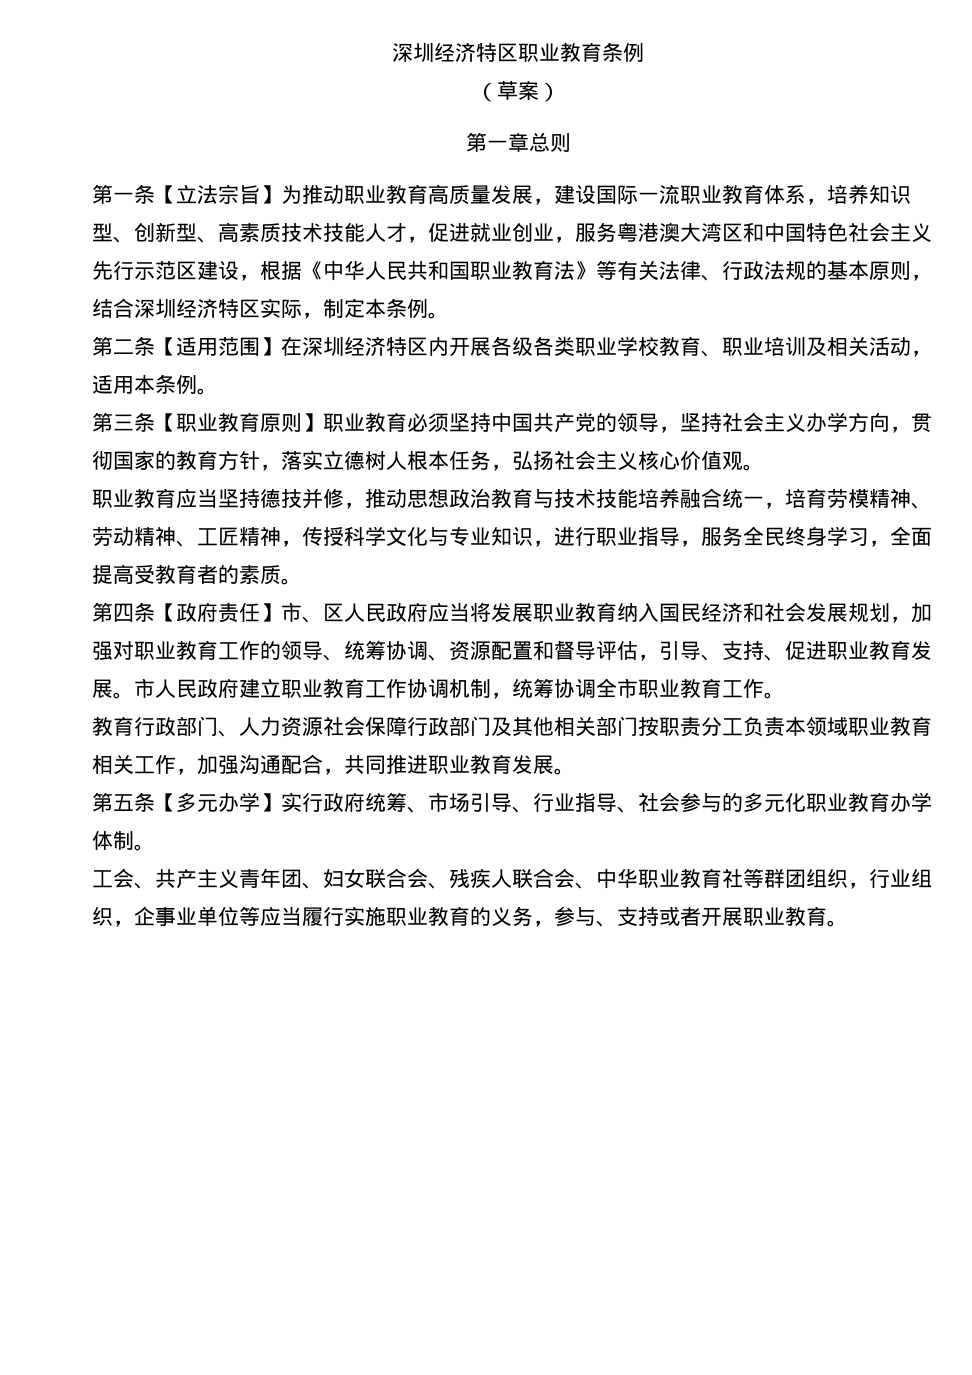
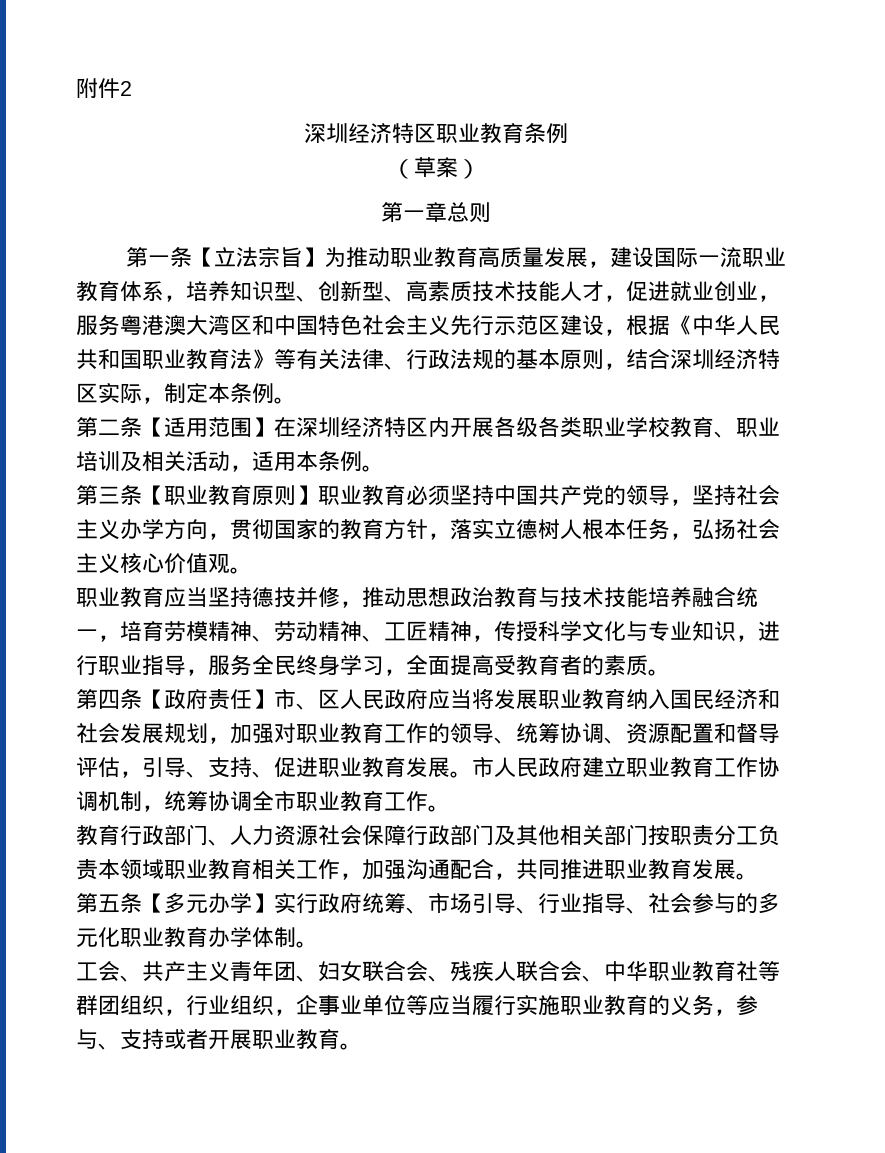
(392, 52) none -> [76,78,132,98] 附件2 //

